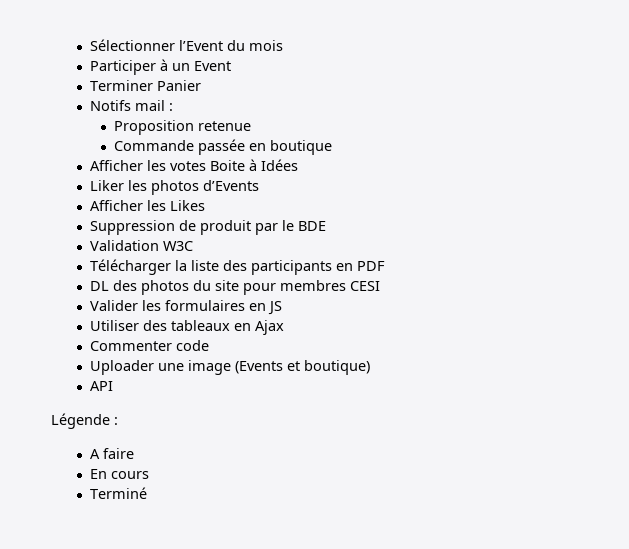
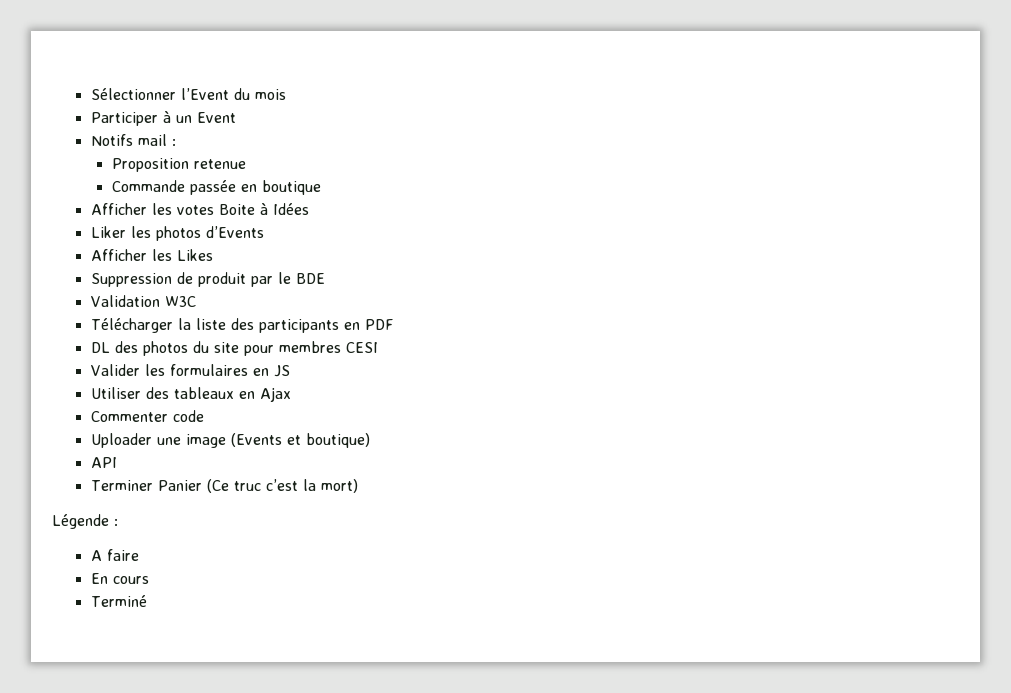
[90,80,202,91] // Terminer Panier -> (236, 117) none
(114, 386) none -> [90,479,358,493] // Terminer Panier (Ce truc c’est la mort)

